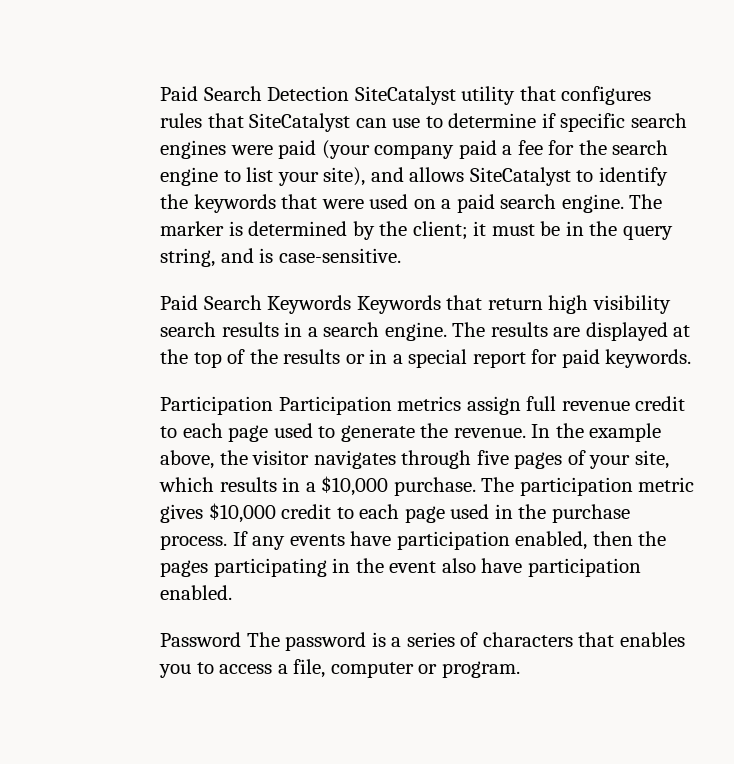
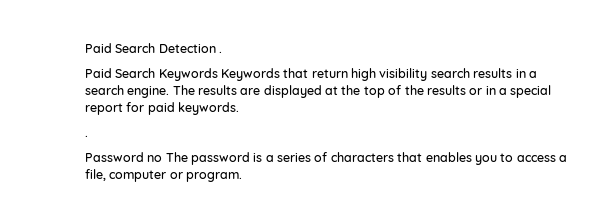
[354,86,652,105] [159,113,687,132] [159,140,669,159] [159,167,668,186] [159,194,663,213] [159,221,673,240] [159,248,401,267] SiteCatalyst utility that configures rules that SiteCatalyst can use to determine if specific search engines were paid (your company paid a fee for the search engine to list your site), and allows SiteCatalyst to identify the keywords that were used on a paid search engine. The marker is determined by the client; it must be in the query string, and is case-sensitive. -> [218,51,222,53] .
[159,396,686,415] [159,423,662,442] [159,450,669,469] [158,476,695,496] [159,503,630,523] [159,531,667,550] [159,558,641,577] [159,585,232,600] Participation Participation metrics assign full revenue credit to each page used to generate the revenue. In the example above, the visitor navigates through five pages of your site, which results in a $10,000 purchase. The participation metric gives $10,000 credit to each page used in the purchase process. If any events have participation enabled, then the pages participating in the event also have participation enabled. -> [84,135,88,137] .
(241, 639) none -> [147,155,163,162] no

